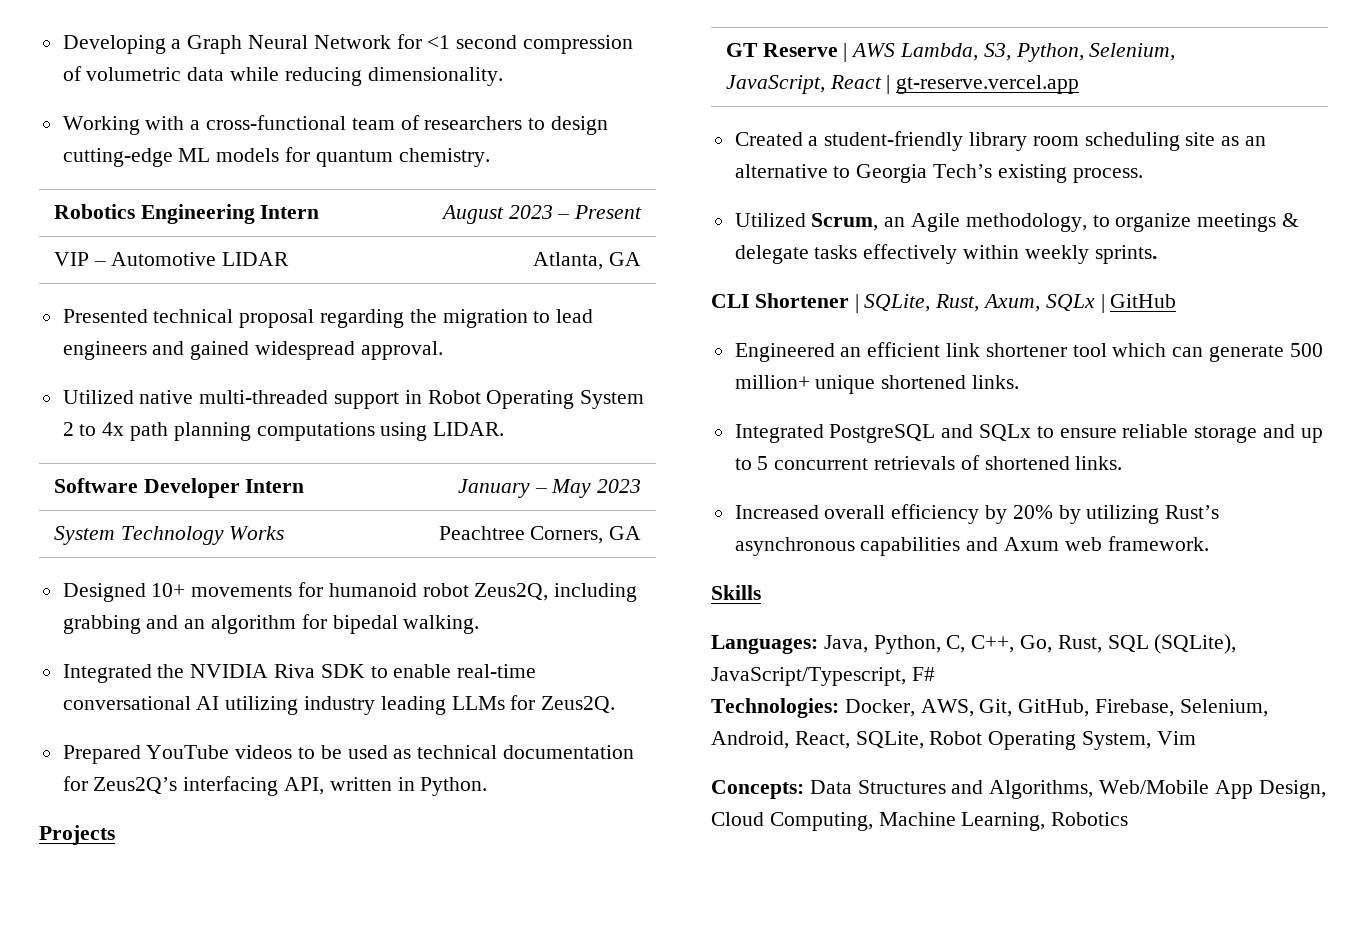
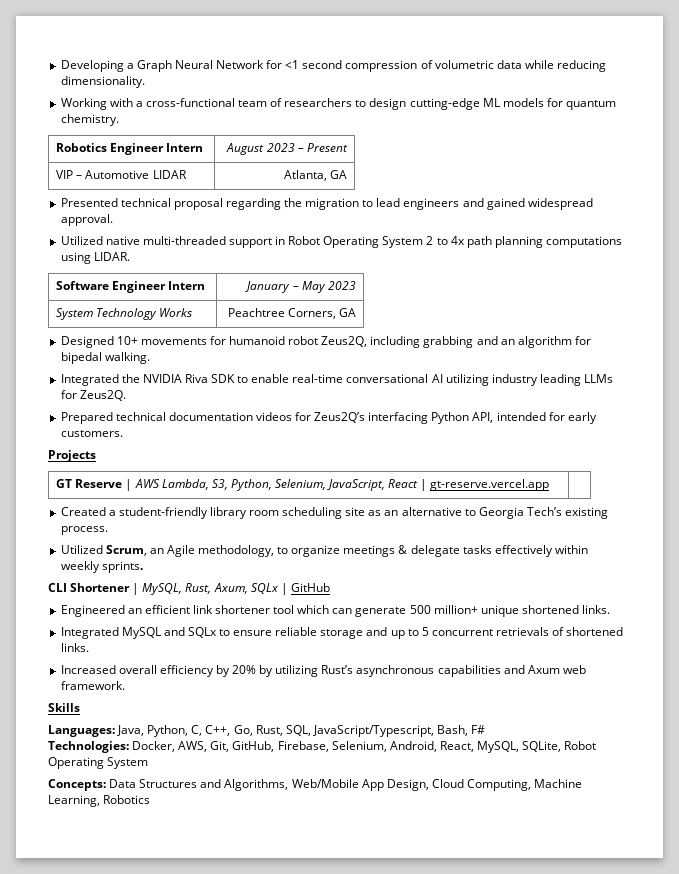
[140,204,255,224] Engineering -> [110,143,165,155] Engineer
[143,478,240,498] Developer -> [112,281,167,293] Engineer
[146,745,412,759] YouTube videos to be used as -> (113, 418) none
(635, 752) none -> [255,412,292,421] videos
[284,777,488,796] API, written in Python. -> [431,412,597,424] [60,430,123,437] Python API, intended for early customers.
[864,294,931,312] SQLite, -> [142,583,183,595] MySQL,
[829,424,936,443] PostgreSQL -> [121,627,161,639] MySQL
[1107,634,1237,654] [711,667,906,686] SQL (SQLite), JavaScript/Typescript, -> [285,725,468,737] SQL, JavaScript/Typescript, Bash,
(850, 740) none -> [476,741,519,753] MySQL,
[1082,731,1196,750] System, Vim -> [107,757,149,769] System

